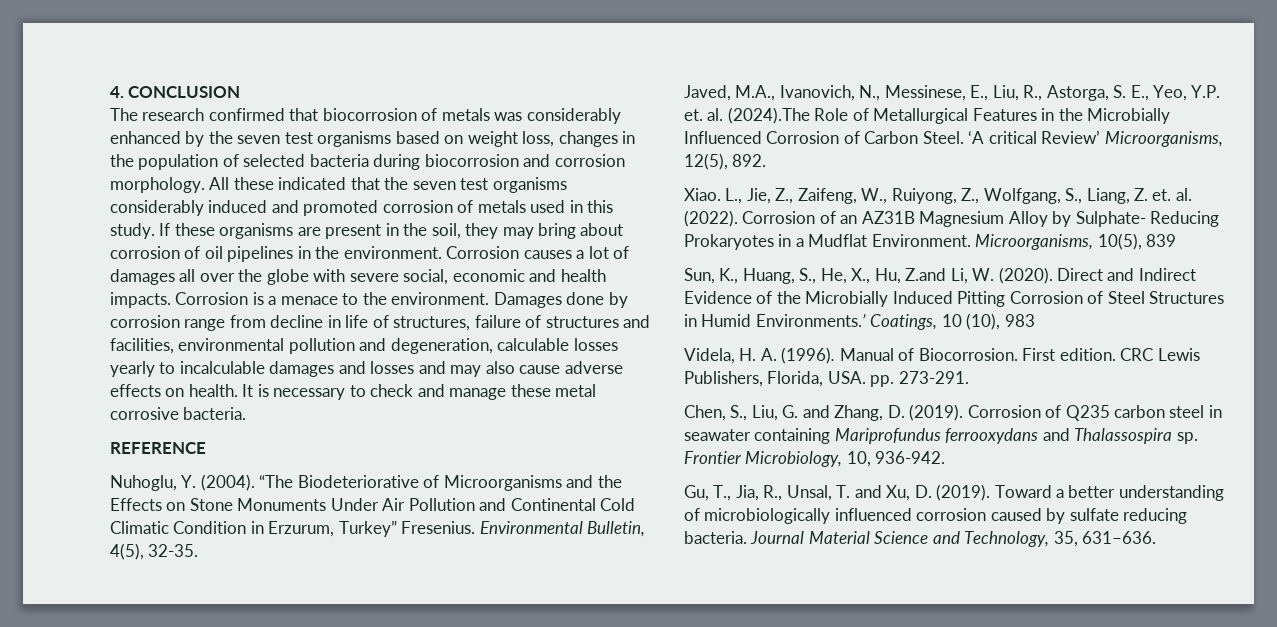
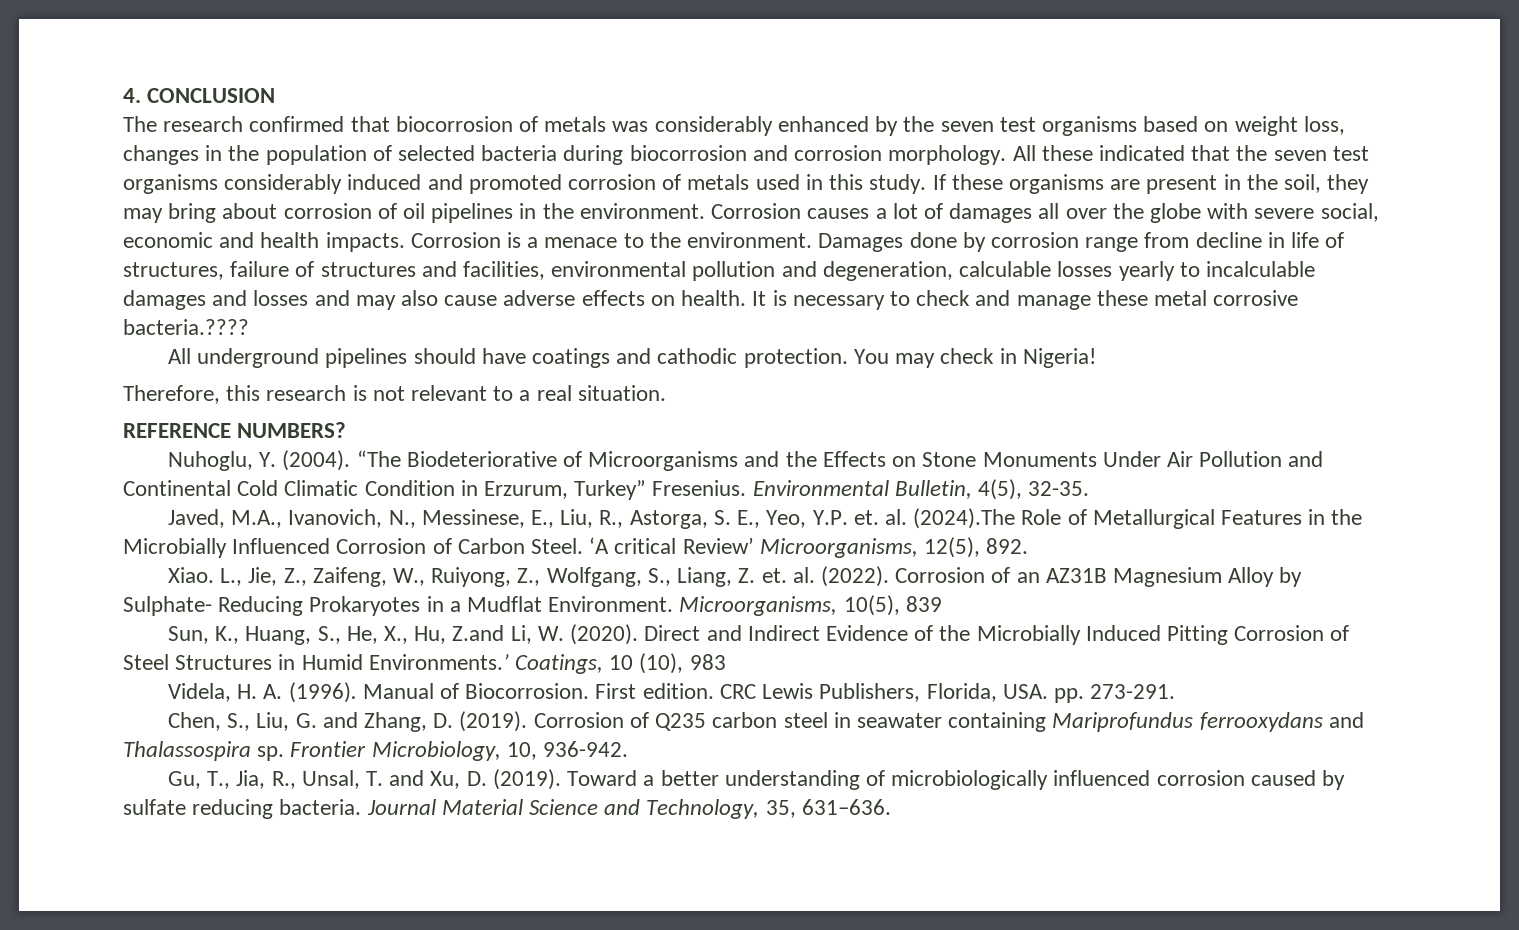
[183,407,247,420] bacteria. -> [123,319,249,335] [167,348,1096,368] [123,385,666,404] bacteria.???? // All underground pipelines should have coatings and cathodic protection. You may check in Nigeria! // Therefore, this research is not relevant to a real situation.
(206, 448) none -> [237,422,347,438] NUMBERS?

